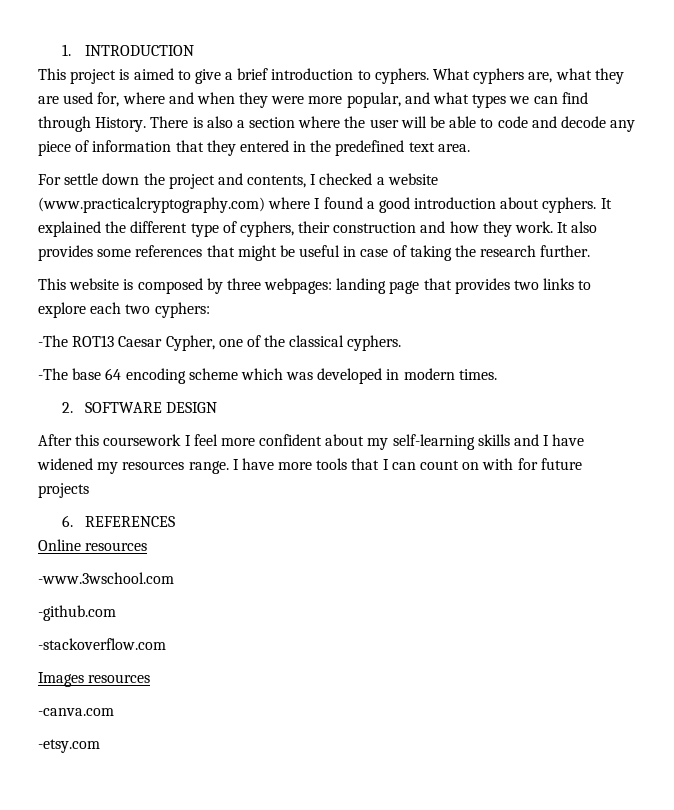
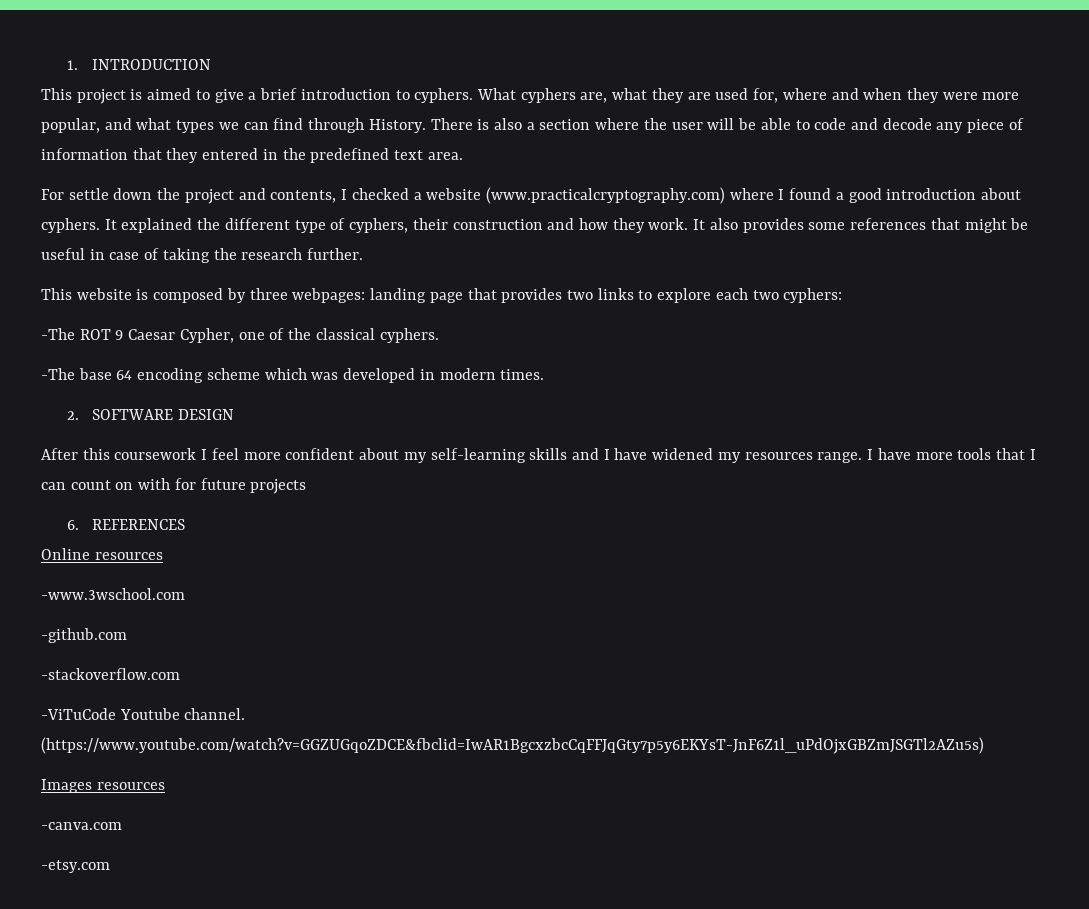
[72,335,115,347] ROT13 -> [79,329,124,340] ROT 9
(166, 644) none -> [41,708,246,720] [41,737,984,754] // -ViTuCode Youtube channel. (https://www.youtube.com/watch?v=GGZUGqoZDCE&fbclid=IwAR1BgcxzbcCqFFJqGty7p5y6EKYsT-JnF6Z1l_uPdOjxGBZmJSGTl2AZu5s)

